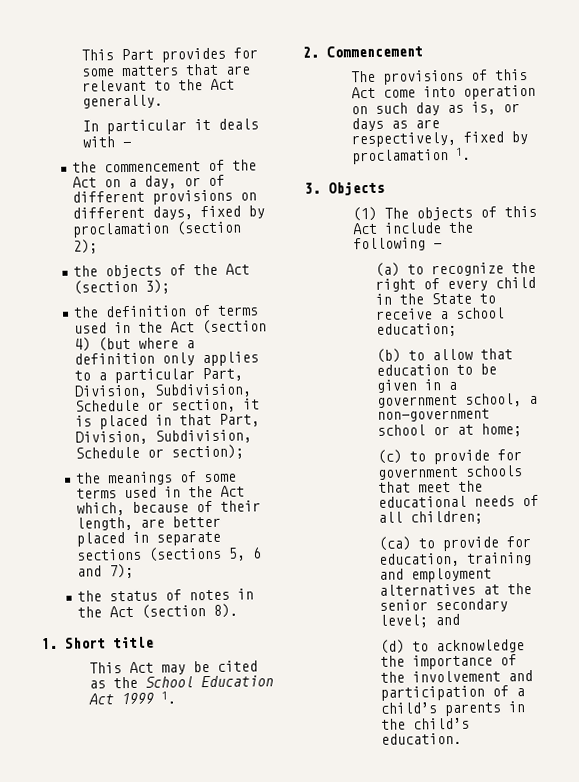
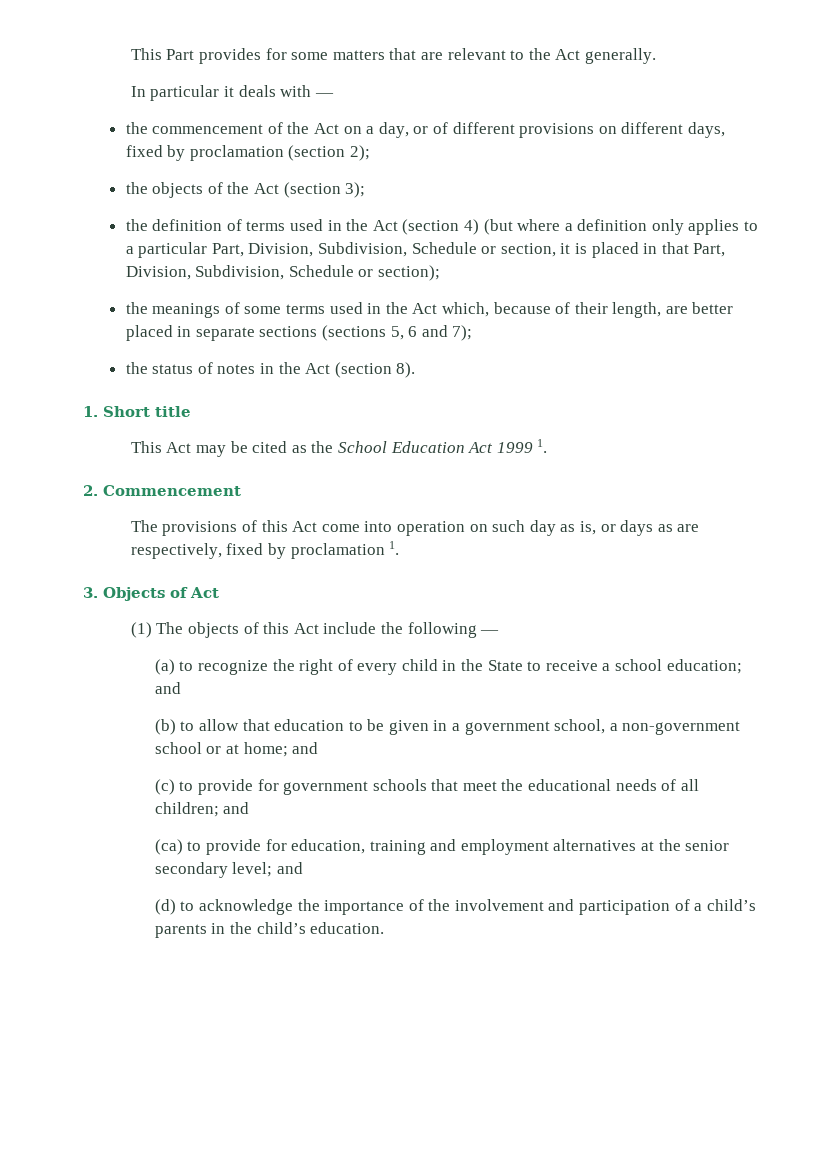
(385, 188) none -> [170,587,219,598] of Act
(458, 329) none -> [154,682,181,694] and
(523, 430) none -> [292,742,319,754] and
(484, 517) none -> [223,802,250,814] and

